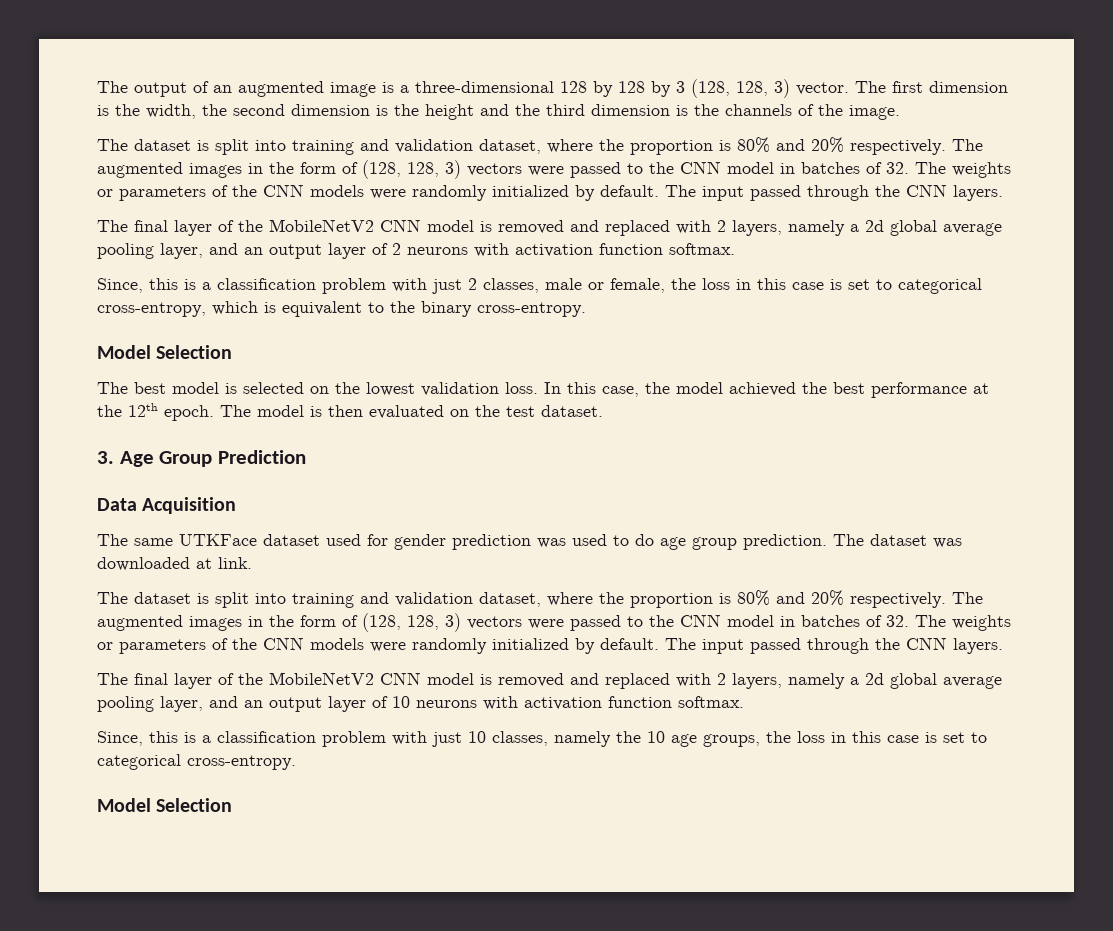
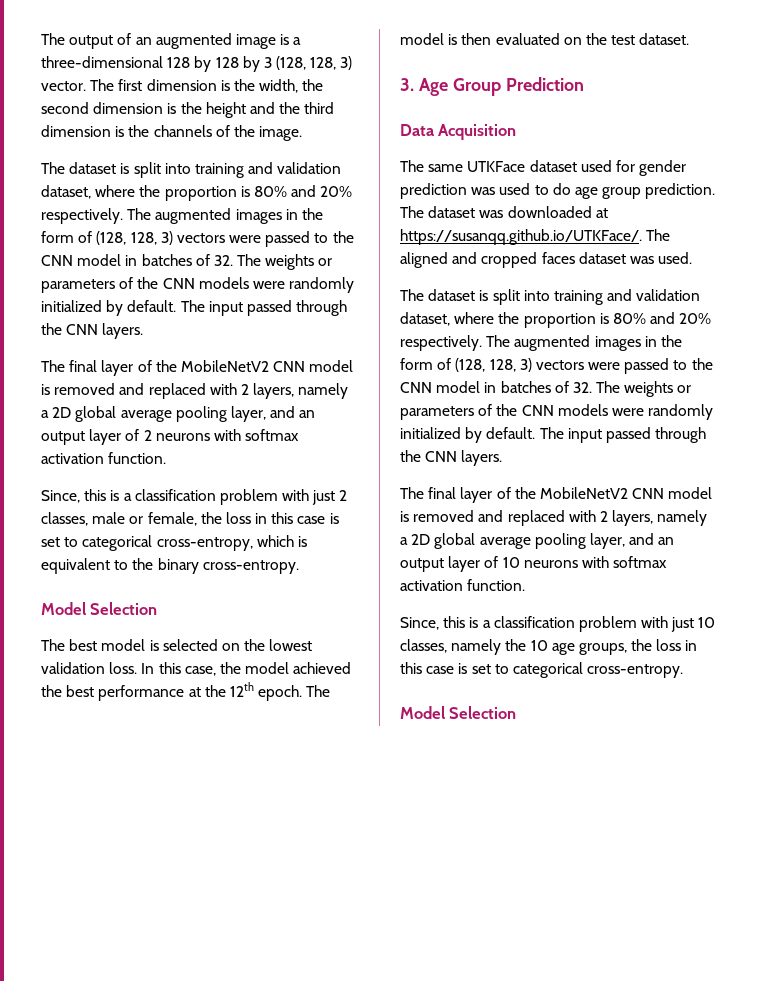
[865,220,884,232] 2d -> [52,407,72,418] 2D
[515,243,735,257] activation function softmax. -> [245,429,300,441] [41,452,167,464] softmax activation function.
[218,557,252,569] link. -> [400,229,671,245] [400,252,693,268] https://susanqq.github.io/UTKFace/. The aligned and cropped faces dataset was used.
[865,673,884,685] 2d -> [411,534,431,545] 2D
[524,696,744,710] activation function softmax. -> [613,556,668,568] [400,579,526,591] softmax activation function.

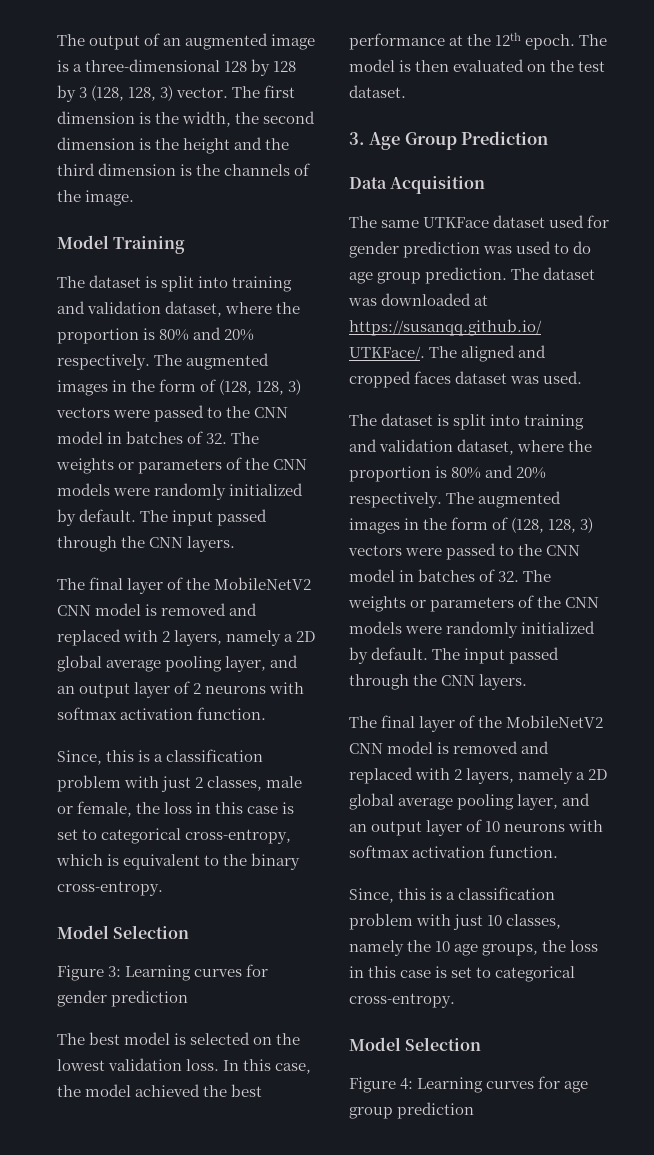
(303, 133) none -> [57,235,186,254] // Model Training
(158, 608) none -> [57,964,269,981] [57,990,189,1007] // Figure 3: Learning curves for gender prediction
(517, 712) none -> [349,1076,589,1093] [349,1102,475,1119] // Figure 4: Learning curves for age group prediction

